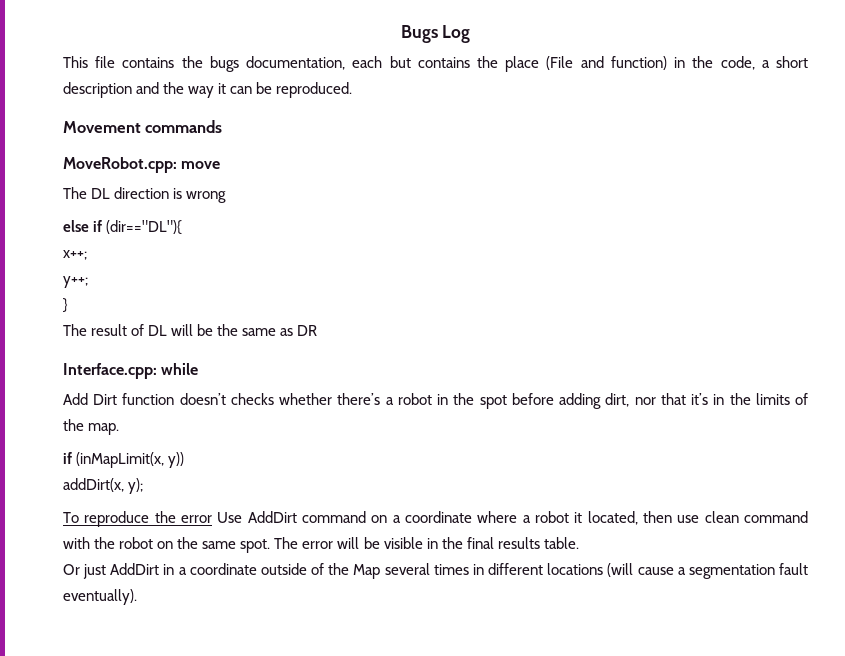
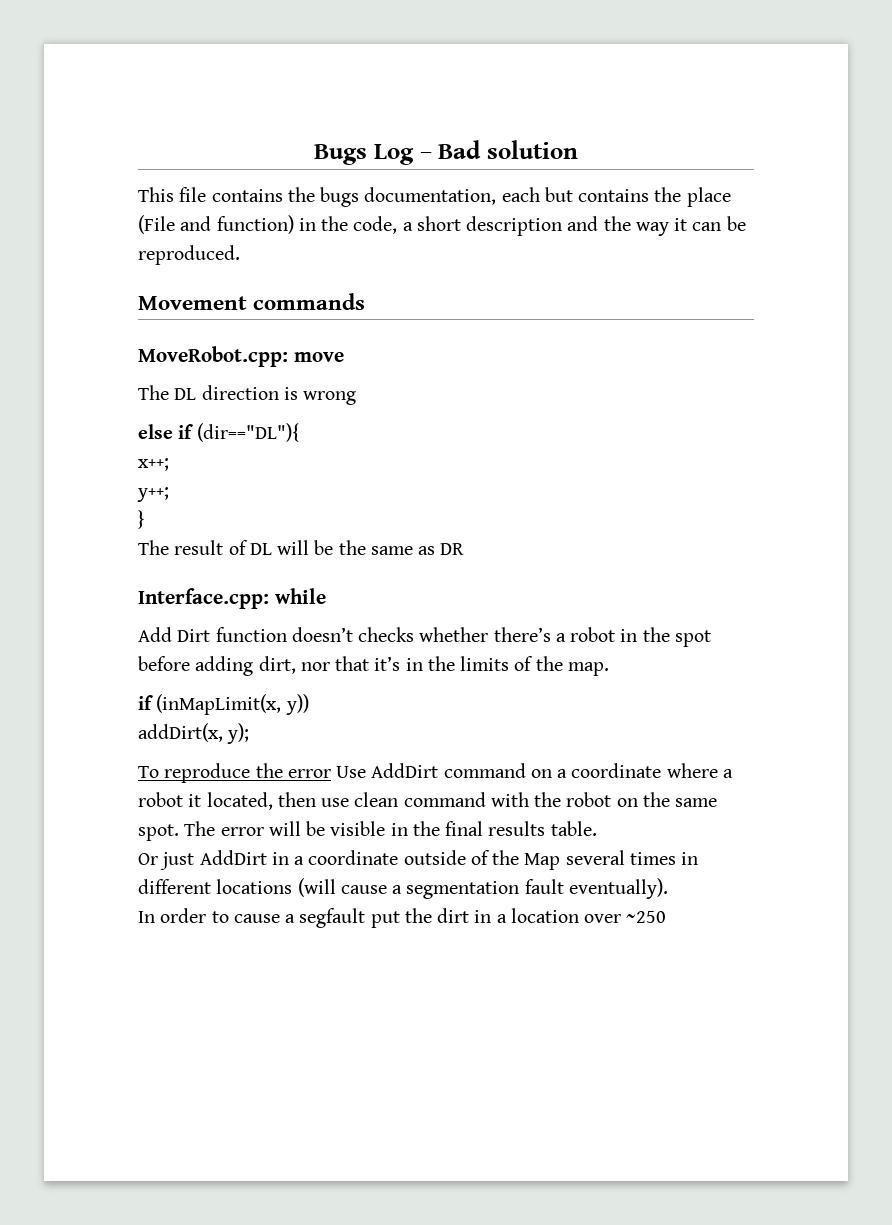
(471, 34) none -> [419,140,578,159] – Bad solution
(137, 597) none -> [138,908,667,928] // In order to cause a segfault put the dirt in a location over ~250

